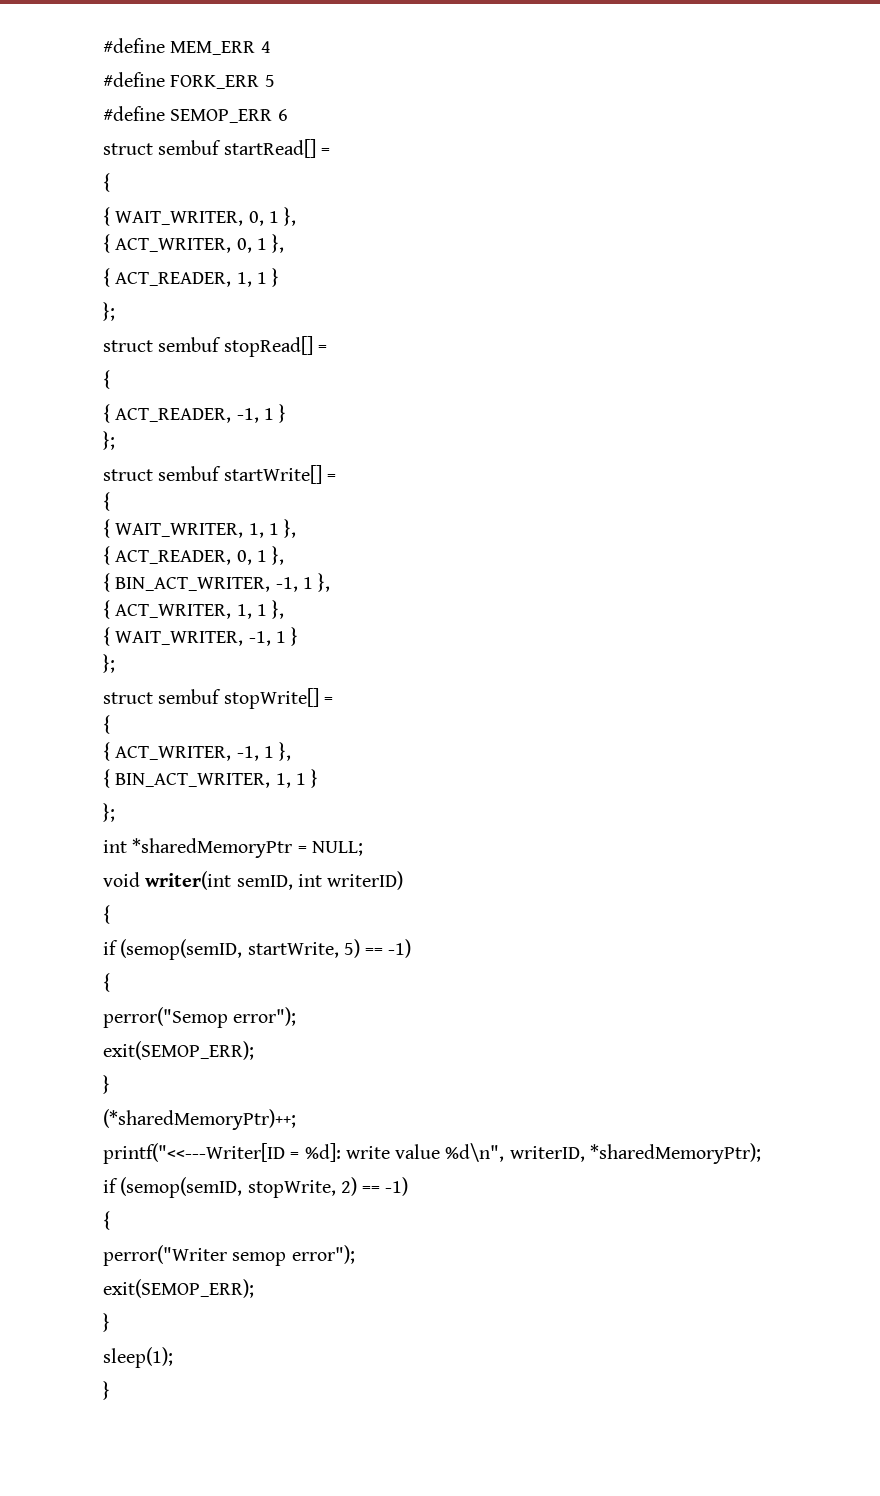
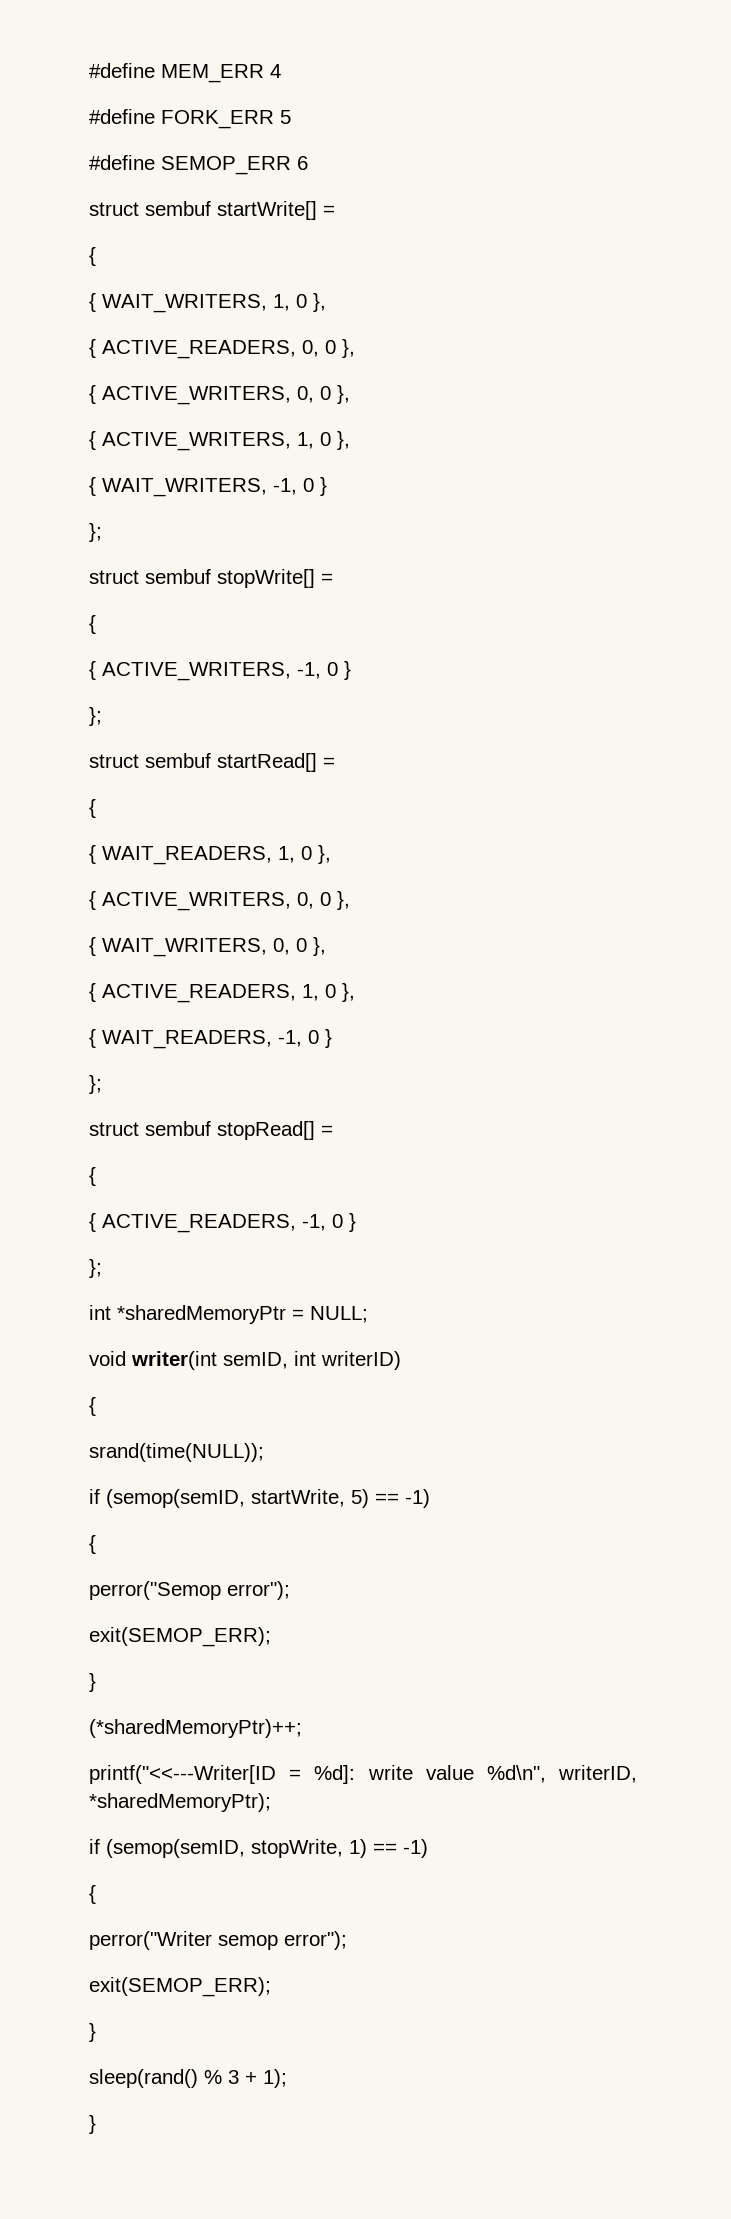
(288, 115) none -> [89,201,335,220] [89,247,96,266] [89,293,326,313] [89,339,355,359] [89,385,350,405] [89,431,350,451] [89,477,327,497] [89,523,102,542] [89,569,333,588] [89,615,96,634] [89,661,351,681] [89,707,102,726] // struct sembuf startWrite[] = // { // { WAIT_WRITERS, 1, 0 }, // { ACTIVE_READERS, 0, 0 }, // { ACTIVE_WRITERS, 0, 0 }, // { ACTIVE_WRITERS, 1, 0 }, // { WAIT_WRITERS, -1, 0 } // }; // struct sembuf stopWrite[] = // { // { ACTIVE_WRITERS, -1, 0 } // };
[115,207,297,226] [103,234,285,253] [103,268,267,287] WAIT_WRITER, 0, 1 }, // { ACT_WRITER, 0, 1 }, // { ACT_READER, 1, 1 -> [102,845,331,865] [89,891,350,911] [89,937,326,957] [89,983,355,1003] [89,1029,319,1049] WAIT_READERS, 1, 0 }, // { ACTIVE_WRITERS, 0, 0 }, // { WAIT_WRITERS, 0, 0 }, // { ACTIVE_READERS, 1, 0 }, // { WAIT_READERS, -1, 0
[115,404,287,423] [103,431,115,450] [103,465,336,484] [103,492,110,511] [103,519,297,538] [103,546,285,565] [103,573,331,592] [103,600,285,619] [103,627,299,646] [103,654,115,673] [103,688,333,709] [103,715,110,734] [103,742,292,761] [103,769,306,788] ACT_READER, -1, 1 } // }; // struct sembuf startWrite[] = // { // { WAIT_WRITER, 1, 1 }, // { ACT_READER, 0, 1 }, // { BIN_ACT_WRITER, -1, 1 }, // { ACT_WRITER, 1, 1 }, // { WAIT_WRITER, -1, 1 } // }; // struct sembuf stopWrite[] = // { // { ACT_WRITER, -1, 1 }, // { BIN_ACT_WRITER, 1, 1 -> [102,1214,343,1233] ACTIVE_READERS, -1, 0
(110, 914) none -> [89,1443,264,1462] // srand(time(NULL));
[340,1177,357,1196] 2) -> [349,1839,367,1858] 1)
[103,1347,173,1368] sleep(1); -> [89,2069,287,2088] sleep(rand() % 3 + 1);

